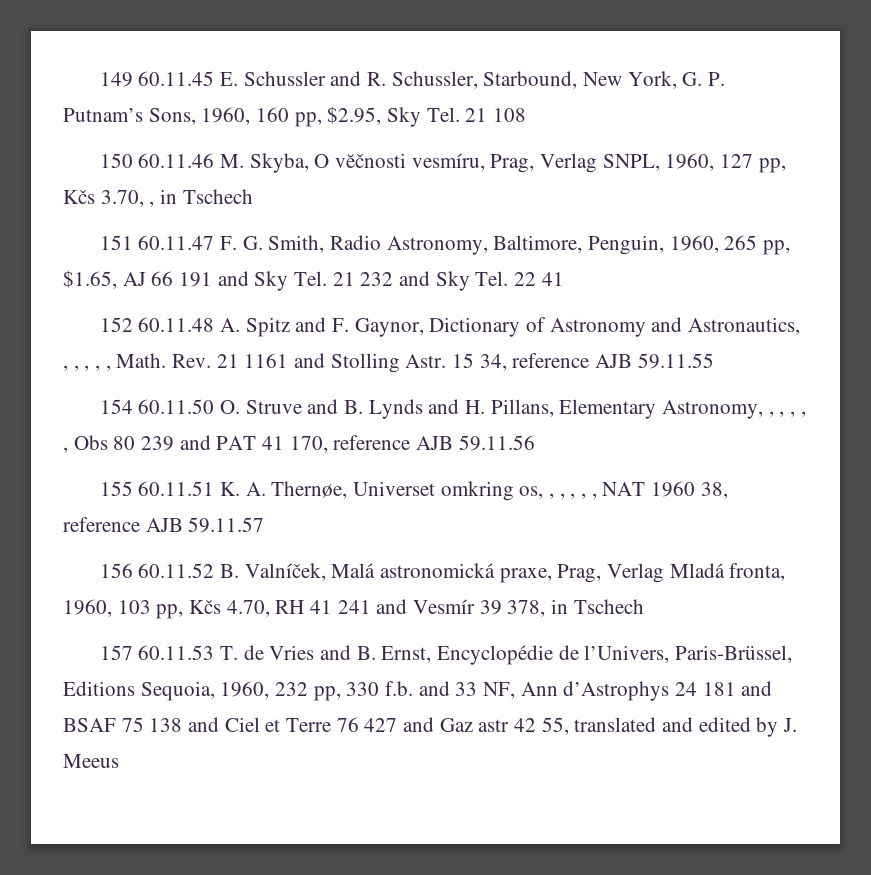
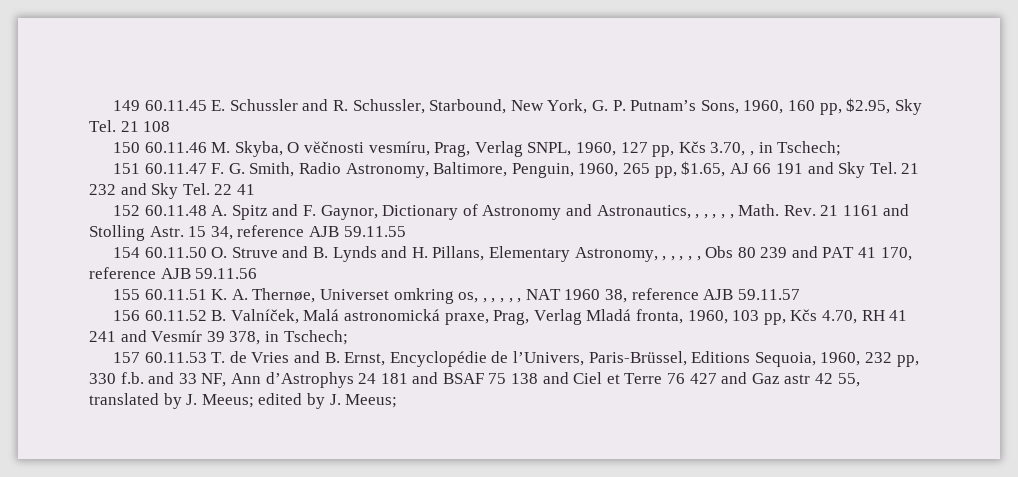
[182,189,253,204] Tschech -> [777,141,842,156] Tschech;
[573,599,644,614] Tschech -> [283,330,348,345] Tschech;
[662,717,694,732] and -> [163,393,254,409] by J. Meeus;
[63,754,119,768] Meeus -> [345,394,398,408] Meeus;

